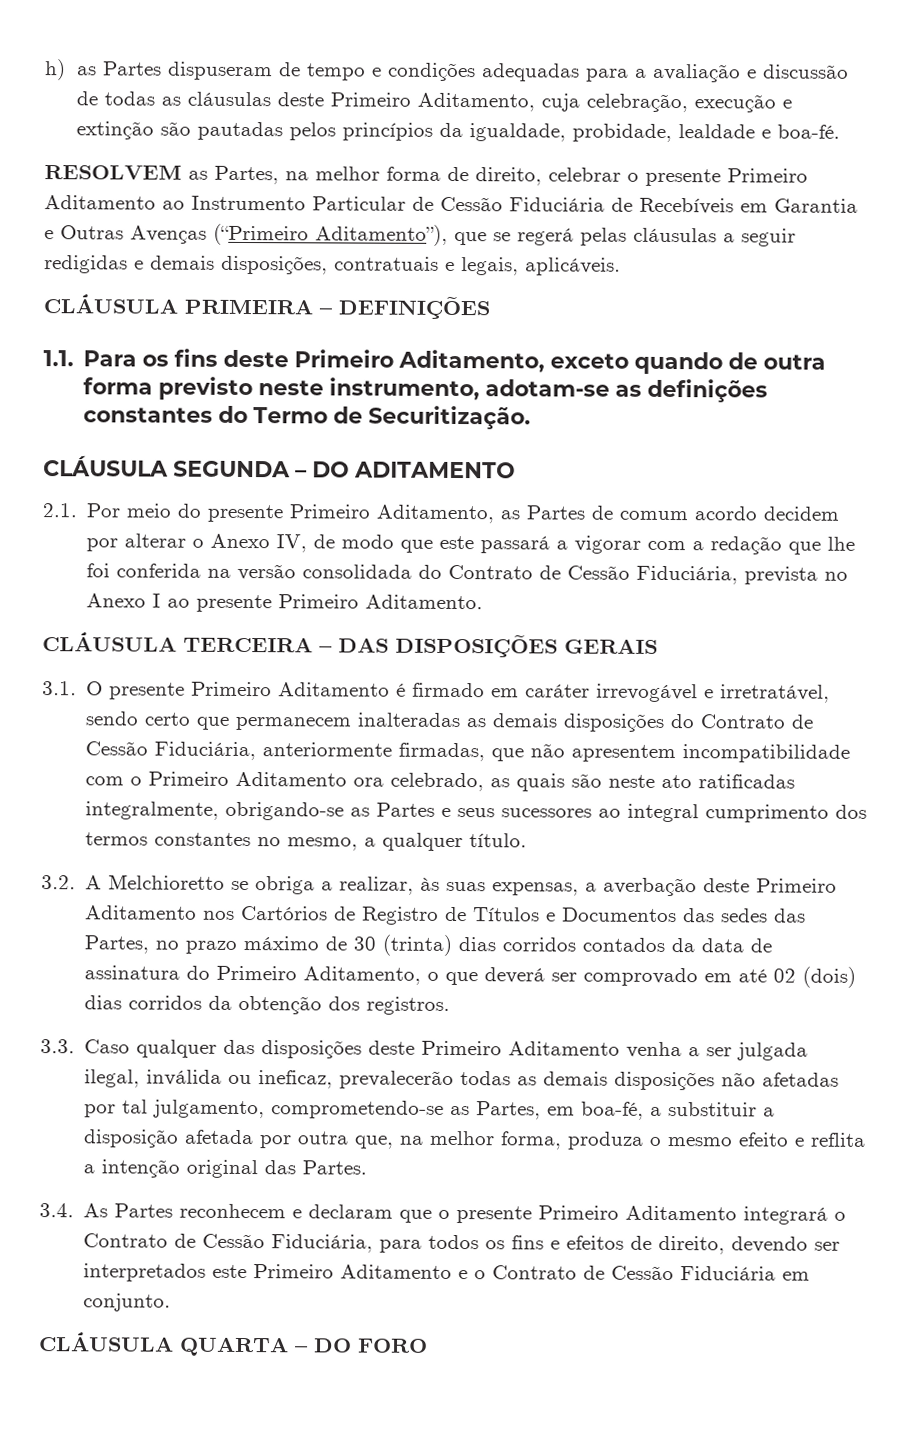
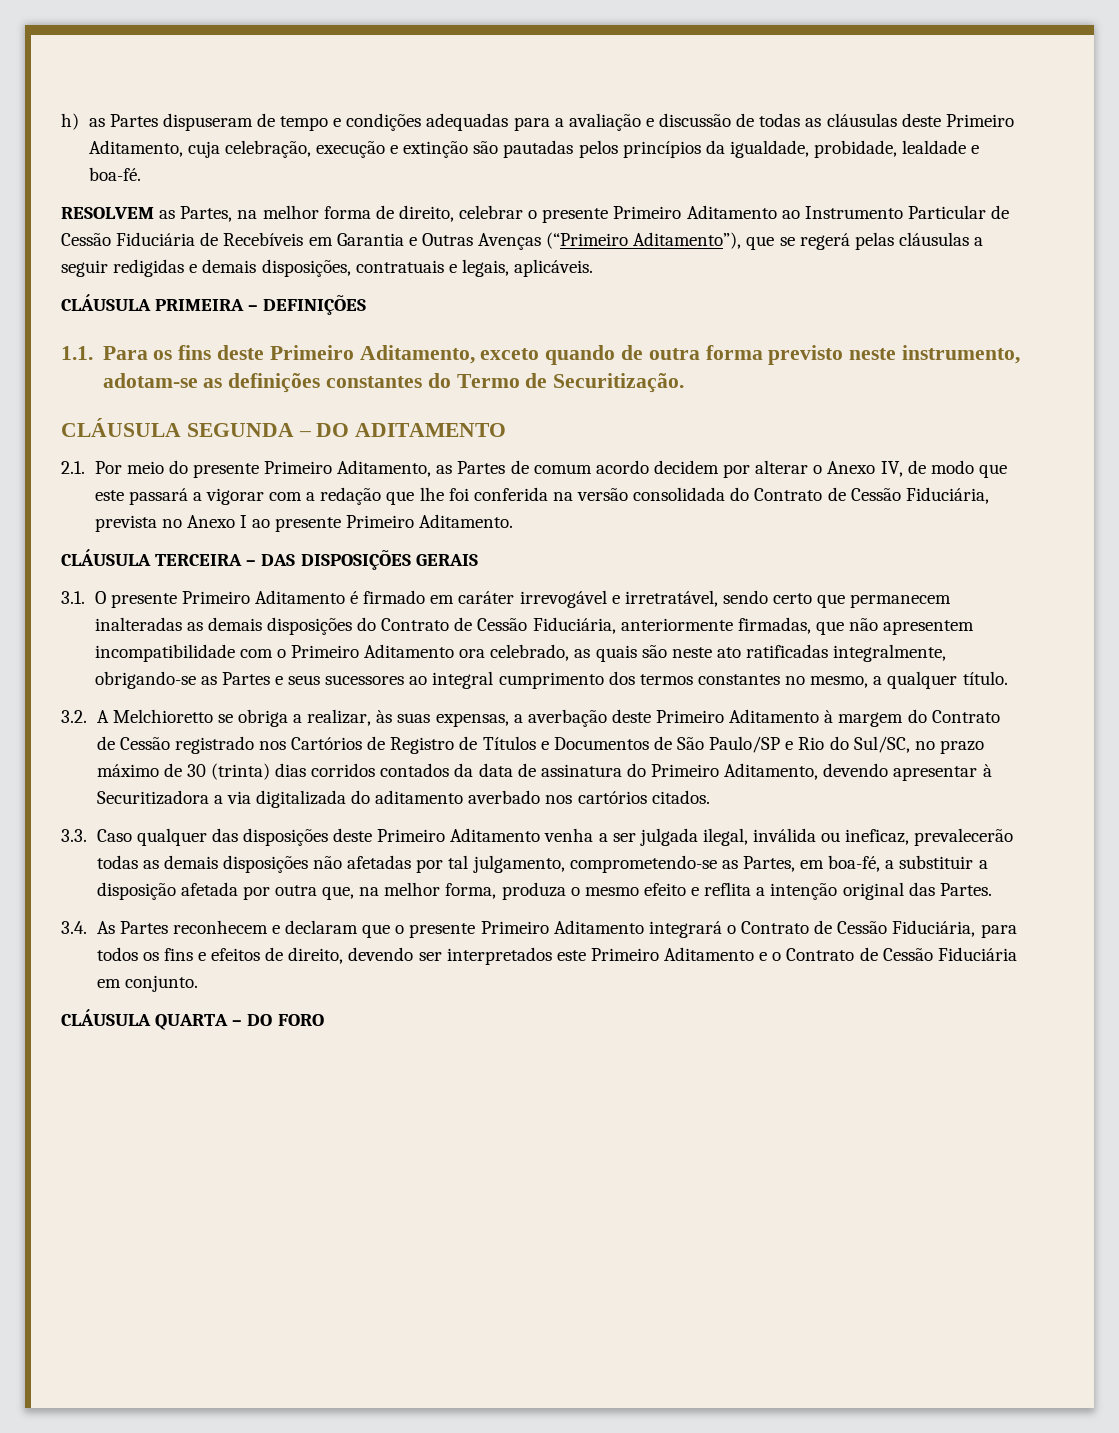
(198, 912) none -> [824,709,1000,727] [96,736,254,754] à margem do Contrato de Cessão registrado
[683,908,807,923] [84,935,150,954] das sedes das Partes, -> [653,736,910,753] de São Paulo/SP e Rio do Sul/SC,
[427,966,857,988] [84,995,451,1015] o que deverá ser comprovado em até 02 (dois) dias corridos da obtenção dos registros. -> [823,763,992,781] [96,790,710,808] devendo apresentar à Securitizadora a via digitalizada do aditamento averbado nos cartórios citados.

